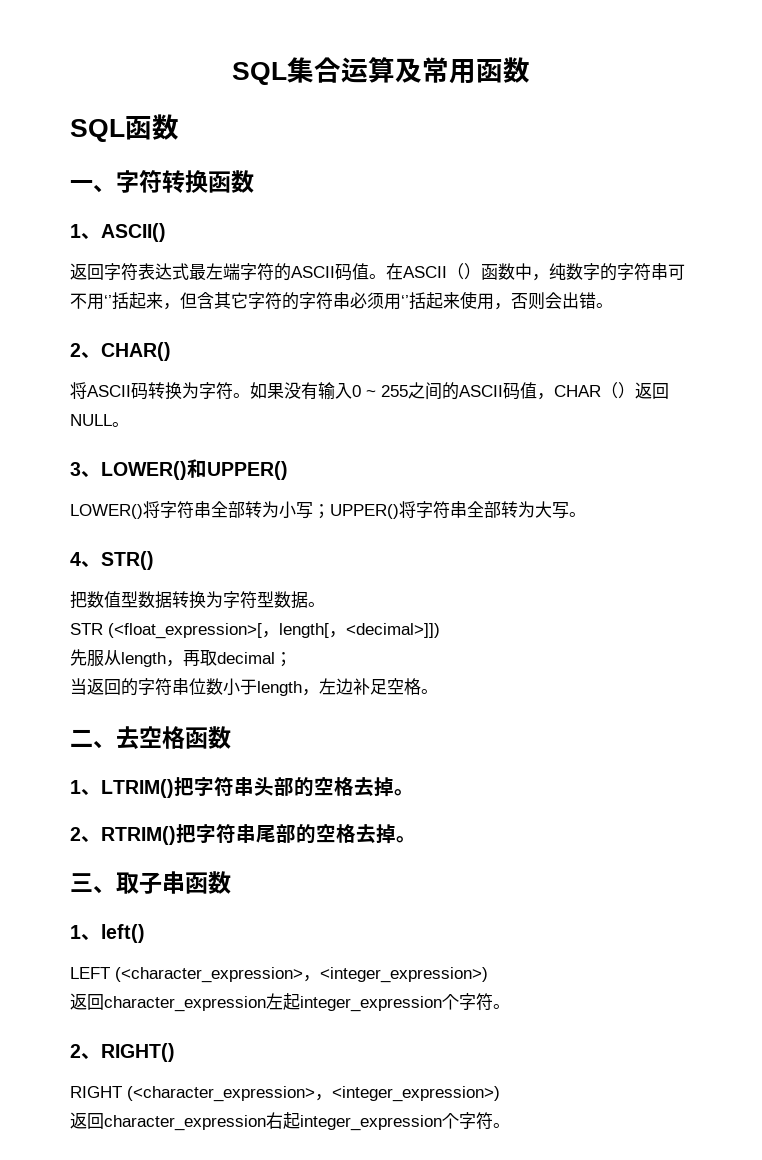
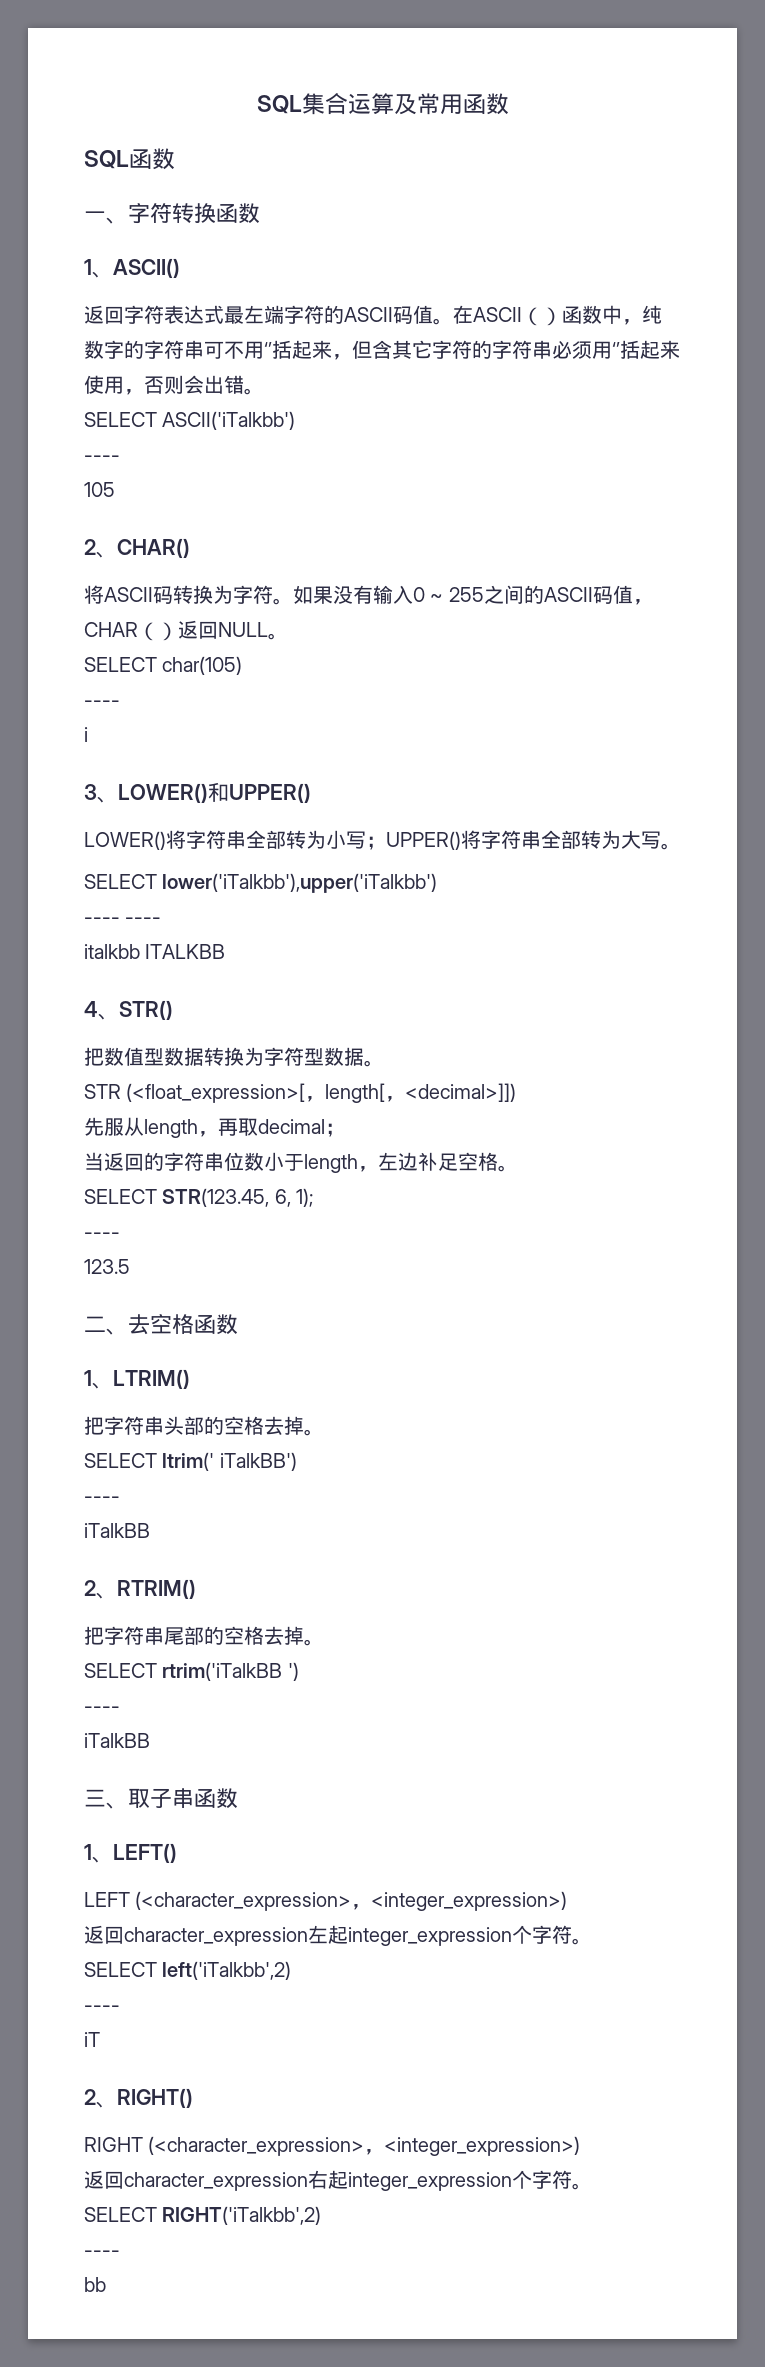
(613, 305) none -> [84,411,296,430] [84,455,120,462] [84,482,115,497] // SELECT ASCII('iTalkbb') // ---- // 105
(129, 424) none -> [84,656,243,675] [84,700,120,707] [84,727,88,742] // SELECT char(105) // ---- // i
(586, 514) none -> [84,873,438,893] [84,917,162,924] [84,944,226,959] // SELECT lower('iTalkbb'),upper('iTalkbb') // ---- ---- // italkbb ITALKBB
(438, 691) none -> [84,1188,314,1207] [84,1232,120,1239] [84,1259,130,1274] // SELECT STR(123.45, 6, 1); // ---- // 123.5
(174, 788) none -> (190, 1379) //
(414, 792) none -> [84,1452,297,1471] [84,1496,120,1503] [84,1523,150,1538] // SELECT ltrim(' iTalkBB') // ---- // iTalkBB
(176, 835) none -> (196, 1589) //
(416, 839) none -> [84,1662,299,1681] [84,1706,120,1713] [84,1733,150,1748] // SELECT rtrim('iTalkBB ') // ---- // iTalkBB
[101,924,145,943] left() -> [113,1843,177,1863] LEFT()
(510, 1006) none -> [84,1961,292,1980] [84,2005,120,2012] [84,2032,100,2047] // SELECT left('iTalkbb',2) // ---- // iT
(510, 1125) none -> [84,2206,322,2225] [84,2250,120,2257] [84,2277,106,2292] // SELECT RIGHT('iTalkbb',2) // ---- // bb

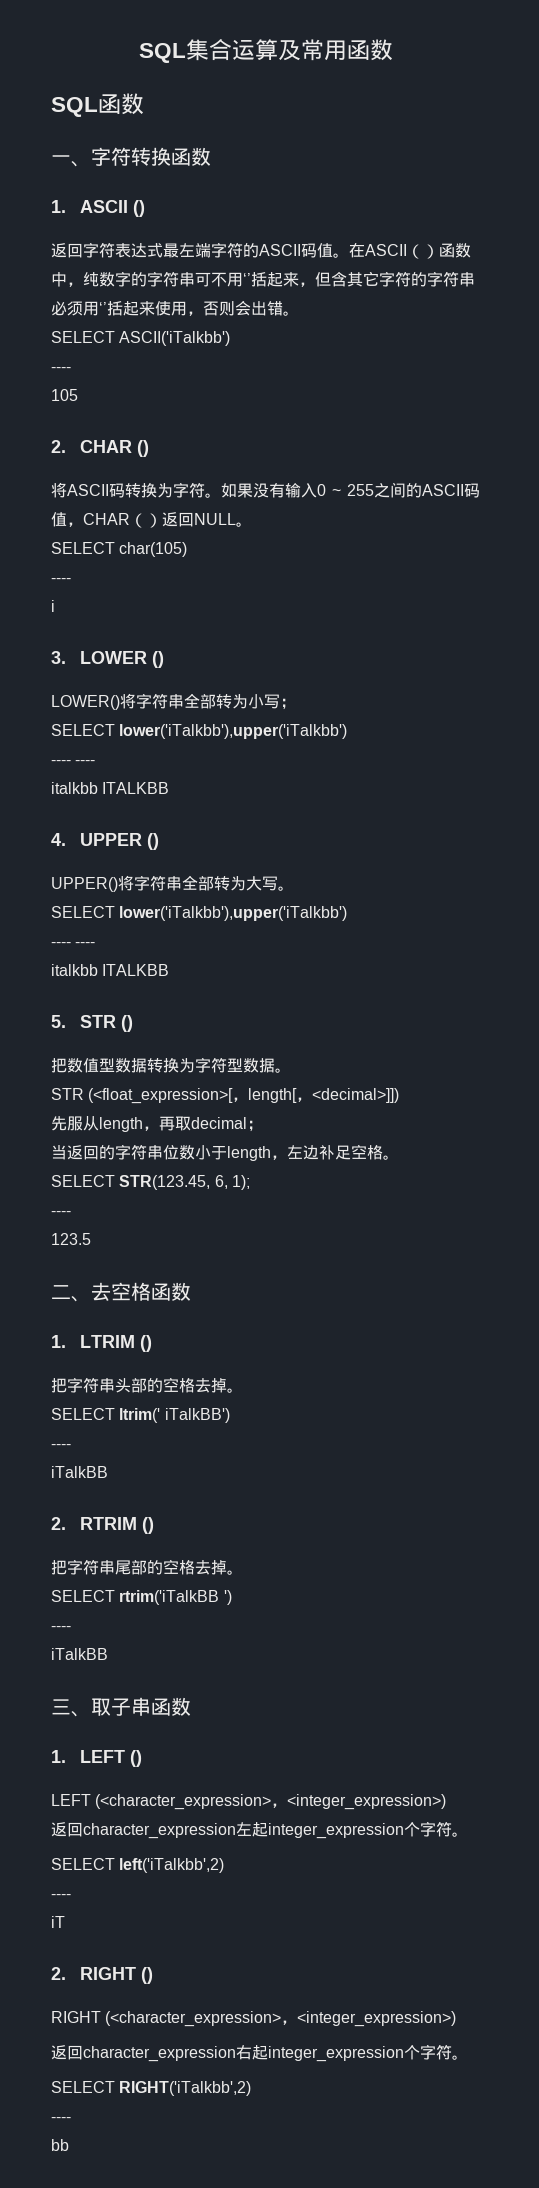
[84,258,180,278] 1、ASCII() -> [51,200,145,217] 1. ASCII ()
[84,538,190,558] 2、CHAR() -> [51,440,149,457] 2. CHAR ()
[84,782,311,803] 3、LOWER()和UPPER() -> [51,651,164,668] 3. LOWER ()
(386, 843) none -> [51,724,348,739] [51,760,96,765] [51,782,170,794] [51,833,159,850] // SELECT lower('iTalkbb'),upper('iTalkbb') // ---- ---- // italkbb ITALKBB // 4. UPPER () //
[84,1000,173,1020] 4、STR() -> [51,1015,133,1032] 5. STR ()
[84,1369,190,1389] 1、LTRIM() -> [51,1335,152,1352] 1. LTRIM ()
[84,1579,196,1599] 2、RTRIM() -> [51,1517,154,1534] 2. RTRIM ()
[84,1843,177,1863] 1、LEFT() -> [51,1750,142,1767] 1. LEFT ()
[84,2088,193,2108] 2、RIGHT() -> [51,1967,153,1984] 2. RIGHT ()

